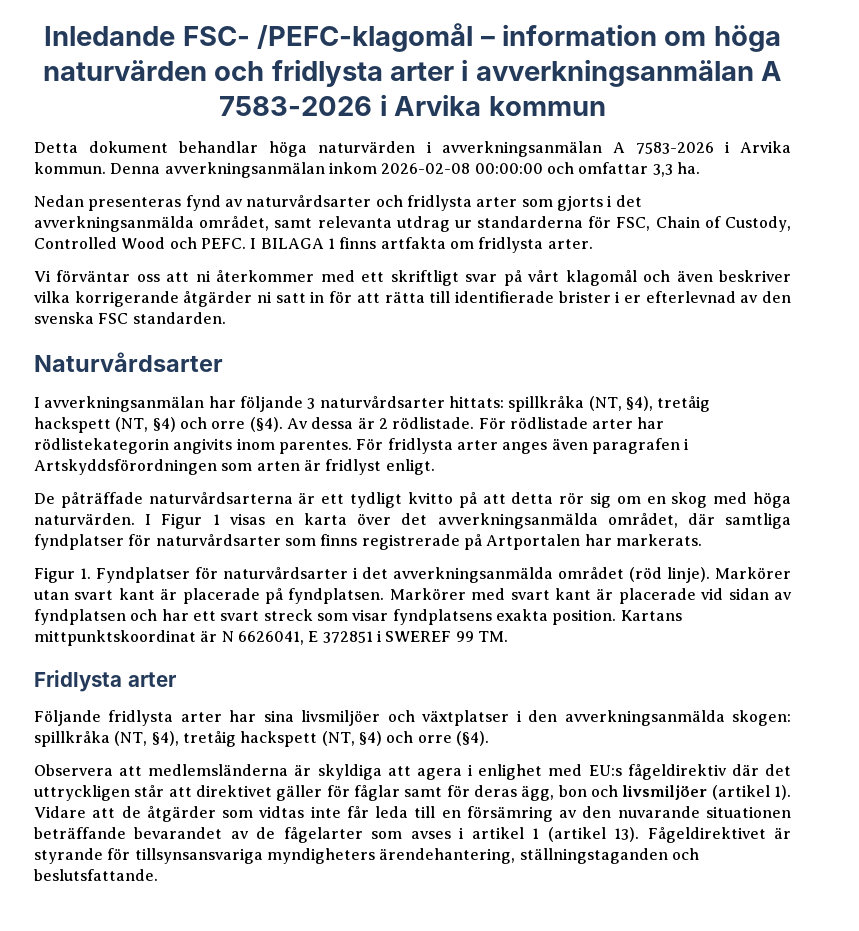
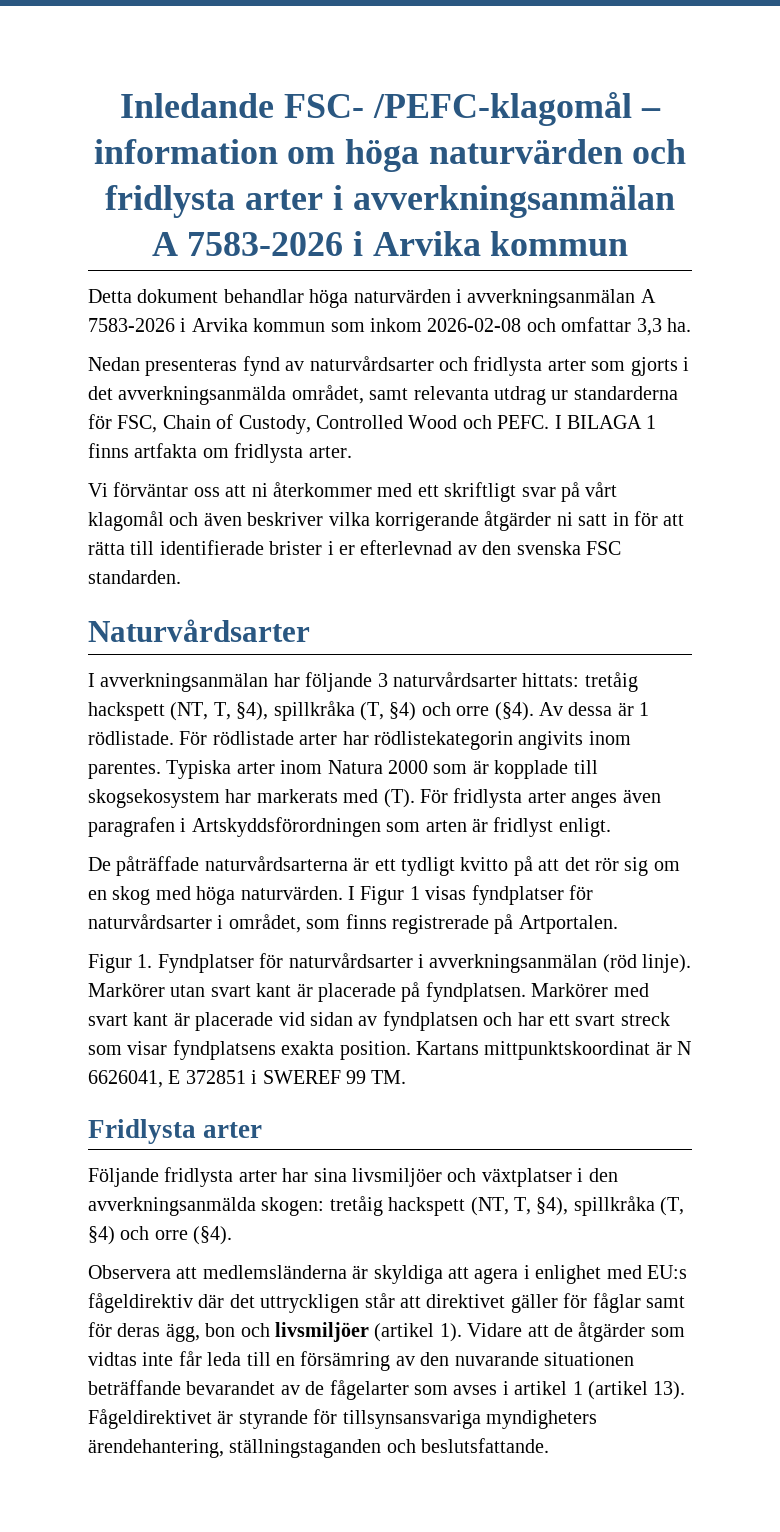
[34,162,325,178] kommun. Denna avverkningsanmälan -> [253,318,365,332] kommun som
[474,163,543,174] 00:00:00 -> (522, 325) none
[508,396,711,412] [34,417,149,433] spillkråka (NT, §4), tretåig hackspett (NT, -> [584,672,638,692] [88,701,384,721] tretåig hackspett (NT, T, §4), spillkråka (T,
[378,418,388,429] 2 -> [639,702,650,716] 1
(352, 447) none -> [166,760,598,779] [88,789,415,808] Typiska arter inom Natura 2000 som är kopplade till skogsekosystem har markerats med (T).
[511,492,554,504] detta -> [564,857,590,871] det
[274,513,791,529] en karta över det avverkningsanmälda området, där samtliga -> (467, 893) none
(281, 540) none -> [217,914,301,933] i området,
[486,534,702,550] Artportalen har markerats. -> [518,915,618,934] Artportalen.
[362,567,624,583] det avverkningsanmälda området -> [429,954,598,973] avverkningsanmälan
[34,731,355,747] spillkråka (NT, §4), tretåig hackspett (NT, -> [329,1196,685,1216] tretåig hackspett (NT, T, §4), spillkråka (T,

